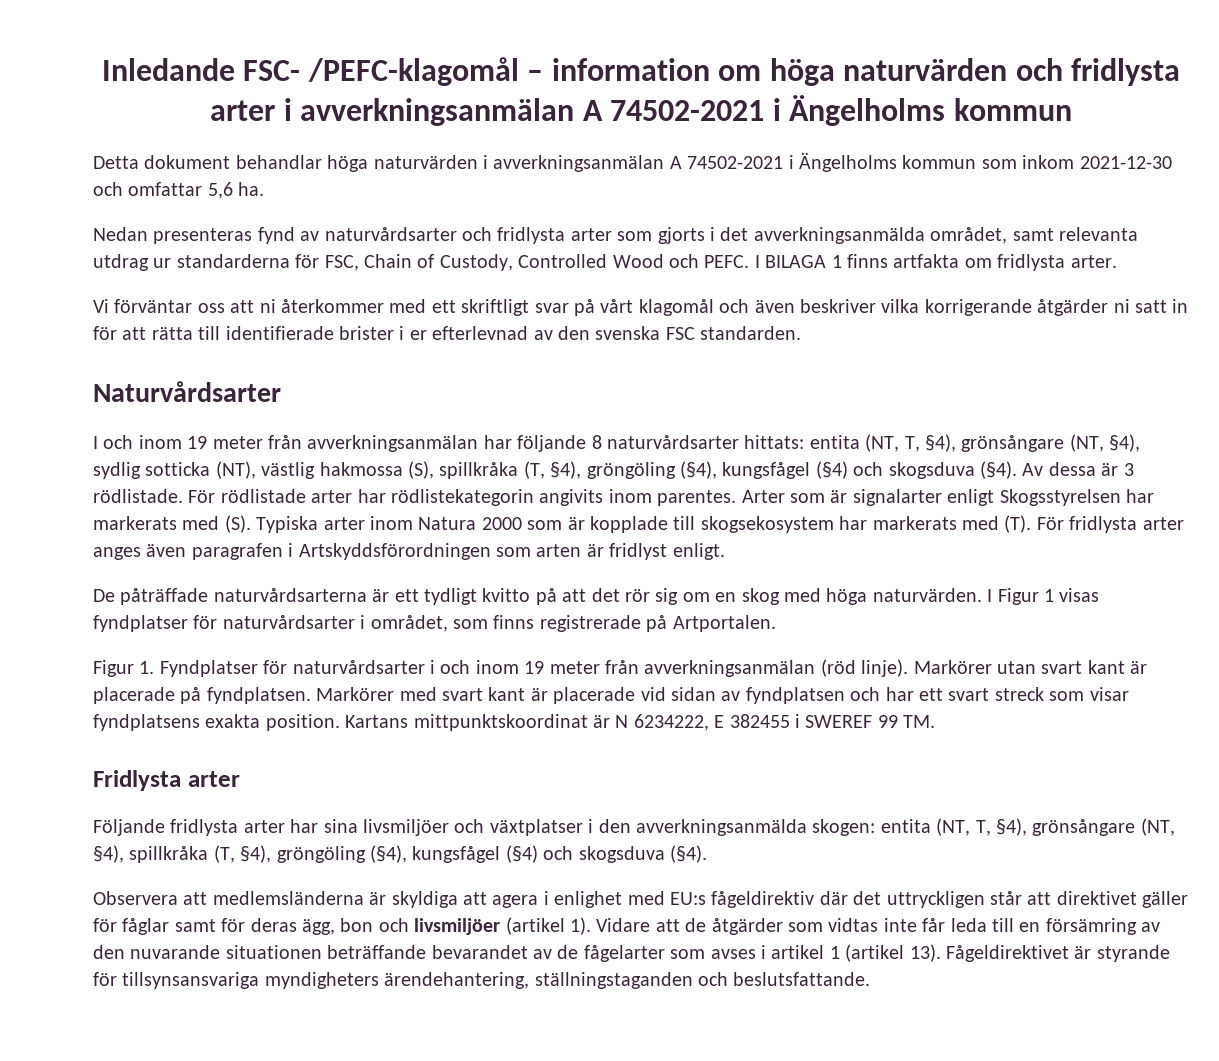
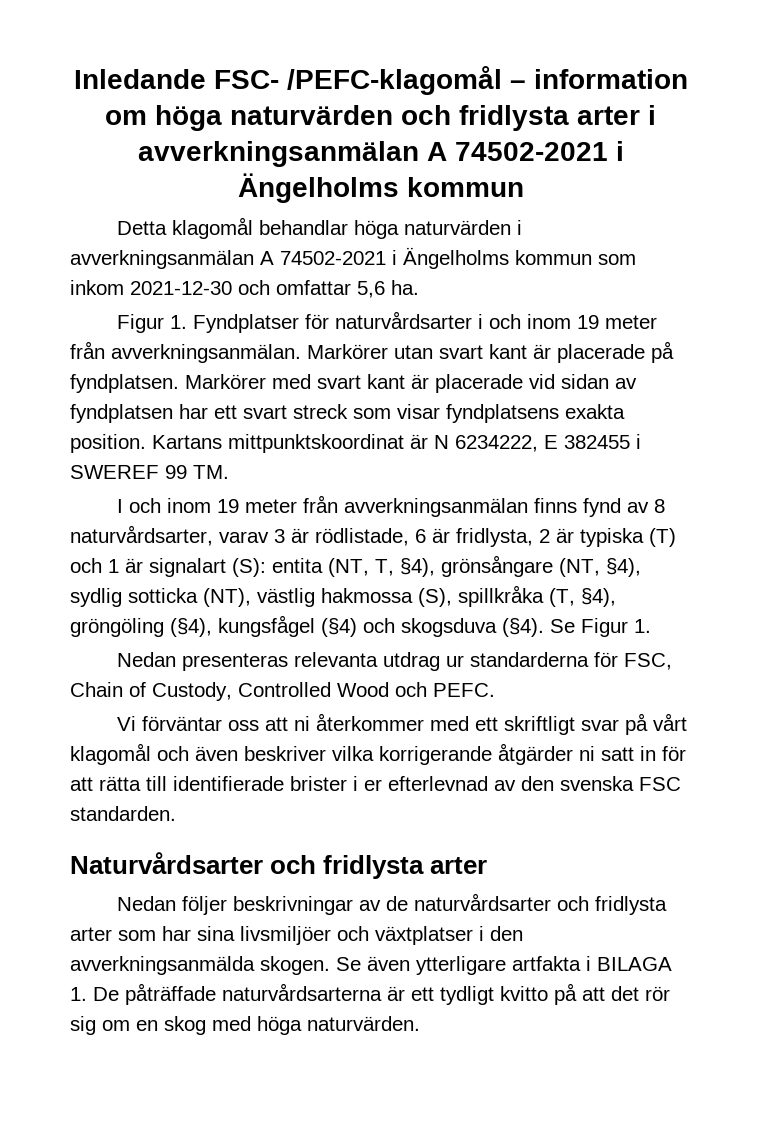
[144,155,231,169] dokument -> [171,217,253,239] klagomål
[93,227,1054,244] Nedan presenteras fynd av naturvårdsarter och fridlysta arter som gjorts i det avverkningsanmälda området, samt -> [116,311,657,333] [70,341,674,363] [70,374,637,393] [70,404,625,423] [70,434,641,453] [70,465,229,479] [116,495,665,517] [70,525,676,547] [70,555,641,577] [70,585,616,607] [70,615,651,637] [116,652,288,671] Figur 1. Fyndplatser för naturvårdsarter i och inom 19 meter från avverkningsanmälan. Markörer utan svart kant är placerade på fyndplatsen. Markörer med svart kant är placerade vid sidan av fyndplatsen har ett svart streck som visar fyndplatsens exakta position. Kartans mittpunktskoordinat är N 6234222, E 382455 i SWEREF 99 TM. // I och inom 19 meter från avverkningsanmälan finns fynd av 8 naturvårdsarter, varav 3 är rödlistade, 6 är fridlysta, 2 är typiska (T) och 1 är signalart (S): entita (NT, T, §4), grönsångare (NT, §4), sydlig sotticka (NT), västlig hakmossa (S), spillkråka (T, §4), gröngöling (§4), kungsfågel (§4) och skogsduva (§4). Se Figur 1. // Nedan presenteras
[754,254,1117,271] I BILAGA 1 finns artfakta om fridlysta arter. -> (495, 690) none
[93,434,1141,452] [93,461,1134,479] [93,489,1154,506] [93,515,1184,533] [93,543,725,560] // I och inom 19 meter från avverkningsanmälan har följande 8 naturvårdsarter hittats: entita (NT, T, §4), grönsångare (NT, §4), sydlig sotticka (NT), västlig hakmossa (S), spillkråka (T, §4), gröngöling (§4), kungsfågel (§4) och skogsduva (§4). Av dessa är 3 rödlistade. För rödlistade arter har rödlistekategorin angivits inom parentes. Arter som är signalarter enligt Skogsstyrelsen har markerats med (S). Typiska arter inom Natura 2000 som är kopplade till skogsekosystem har markerats med (T). För fridlysta arter anges även paragrafen i Artskyddsförordningen som arten är fridlyst enligt. // -> [270,855,488,879] [116,893,667,915] [70,926,523,945] [70,956,672,975] [70,987,87,1001] och fridlysta arter // Nedan följer beskrivningar av de naturvårdsarter och fridlysta arter som har sina livsmiljöer och växtplatser i den avverkningsanmälda skogen. Se även ytterligare artfakta i BILAGA 1.
[987,588,1100,605] [93,615,776,632] [93,659,1148,677] [93,687,1129,704] [93,714,936,731] [93,770,240,791] [93,818,1175,836] [93,845,707,863] [93,891,1189,908] [93,917,1161,935] [93,944,1170,962] [93,972,871,989] I Figur 1 visas fyndplatser för naturvårdsarter i området, som finns registrerade på Artportalen. // Figur 1. Fyndplatser för naturvårdsarter i och inom 19 meter från avverkningsanmälan (röd linje). Markörer utan svart kant är placerade på fyndplatsen. Markörer med svart kant är placerade vid sidan av fyndplatsen och har ett svart streck som visar fyndplatsens exakta position. Kartans mittpunktskoordinat är N 6234222, E 382455 i SWEREF 99 TM. // Fridlysta arter // Följande fridlysta arter har sina livsmiljöer och växtplatser i den avverkningsanmälda skogen: entita (NT, T, §4), grönsångare (NT, §4), spillkråka (T, §4), gröngöling (§4), kungsfågel (§4) och skogsduva (§4). // Observera att medlemsländerna är skyldiga att agera i enlighet med EU:s fågeldirektiv där det uttryckligen står att direktivet gäller för fåglar samt för deras ägg, bon och livsmiljöer (artikel 1). Vidare att de åtgärder som vidtas inte får leda till en försämring av den nuvarande situationen beträffande bevarandet av de fågelarter som avses i artikel 1 (artikel 13). Fågeldirektivet är styrande för tillsynsansvariga myndigheters ärendehantering, ställningstaganden och beslutsfattande. -> (420, 1023) none

